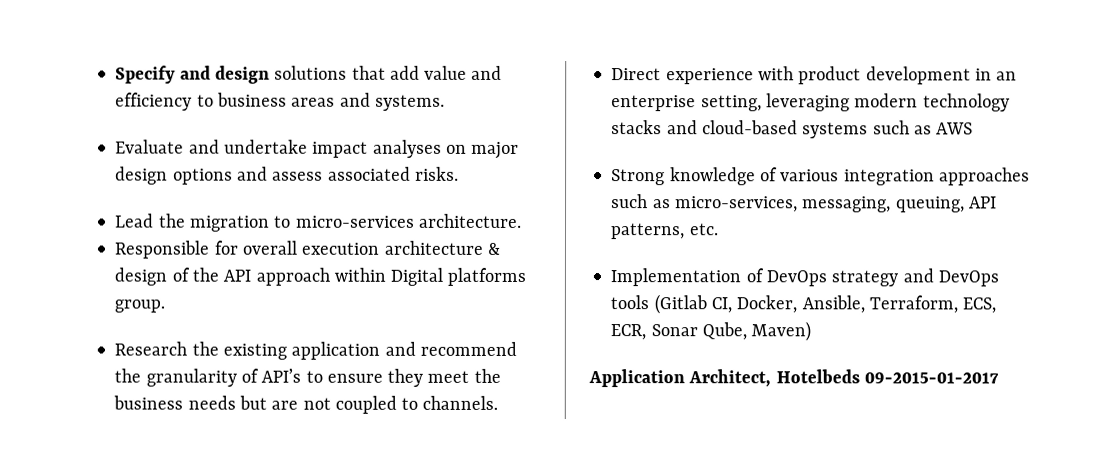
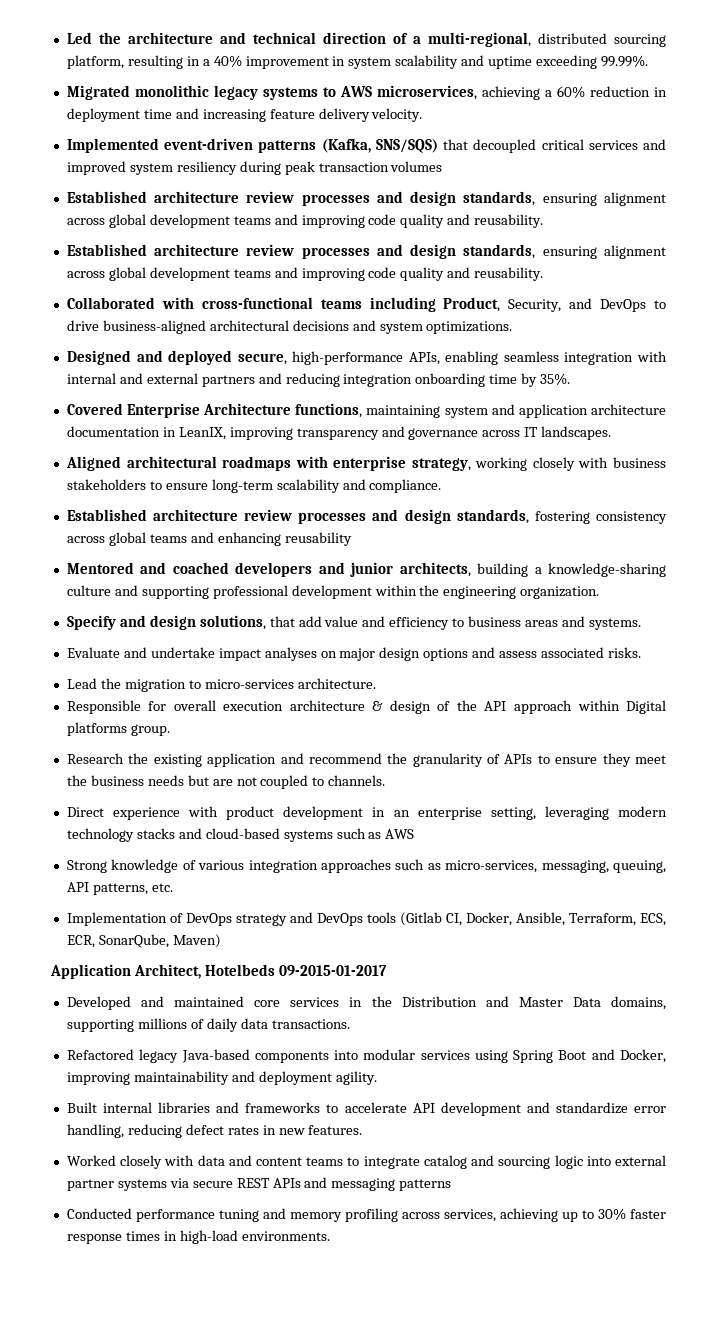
(115, 74) none -> [66,32,666,47] [66,55,648,69] [66,85,667,100] [66,108,423,122] [66,138,666,153] [66,161,443,175] [66,191,666,206] [66,214,544,228] [66,244,666,259] [66,267,544,281] [66,297,666,312] [66,320,513,334] [66,350,667,365] [66,373,571,387] [66,403,666,418] [66,426,612,440] [65,456,667,471] [66,479,442,493] [66,509,667,524] [66,532,352,546] [66,562,666,577] [66,585,600,599] Led the architecture and technical direction of a multi-regional, distributed sourcing platform, resulting in a 40% improvement in system scalability and uptime exceeding 99.99%. // Migrated monolithic legacy systems to AWS microservices, achieving a 60% reduction in deployment time and increasing feature delivery velocity. // Implemented event-driven patterns (Kafka, SNS/SQS) that decoupled critical services and improved system resiliency during peak transaction volumes // Established architecture review processes and design standards, ensuring alignment across global development teams and improving code quality and reusability. // Established architecture review processes and design standards, ensuring alignment across global development teams and improving code quality and reusability. // Collaborated with cross-functional teams including Product, Security, and DevOps to drive business-aligned architectural decisions and system optimizations. // Designed and deployed secure, high-performance APIs, enabling seamless integration with internal and external partners and reducing integration onboarding time by 35%. // Covered Enterprise Architecture functions, maintaining system and application architecture documentation in LeanIX, improving transparency and governance across IT landscapes. // Aligned architectural roadmaps with enterprise strategy, working closely with business stakeholders to ensure long-term scalability and compliance. // Established architecture review processes and design standards, fostering consistency across global teams and enhancing reusability // Mentored and coached developers and junior architects, building a knowledge-sharing culture and supporting professional development within the engineering organization. //
[274,65,348,80] solutions -> [199,615,266,630] solutions,
[261,368,302,383] API’s -> [504,754,533,764] APIs
[650,322,747,341] Sonar Qube, -> [98,934,169,948] SonarQube,
(999, 378) none -> [66,996,666,1010] [66,1018,350,1032] [66,1049,666,1063] [66,1071,377,1085] [66,1102,666,1116] [66,1124,363,1138] [66,1155,667,1169] [66,1177,452,1191] [66,1208,666,1222] [66,1230,330,1244] // Developed and maintained core services in the Distribution and Master Data domains, supporting millions of daily data transactions. // Refactored legacy Java-based components into modular services using Spring Boot and Docker, improving maintainability and deployment agility. // Built internal libraries and frameworks to accelerate API development and standardize error handling, reducing defect rates in new features. // Worked closely with data and content teams to integrate catalog and sourcing logic into external partner systems via secure REST APIs and messaging patterns // Conducted performance tuning and memory profiling across services, achieving up to 30% faster response times in high-load environments.

